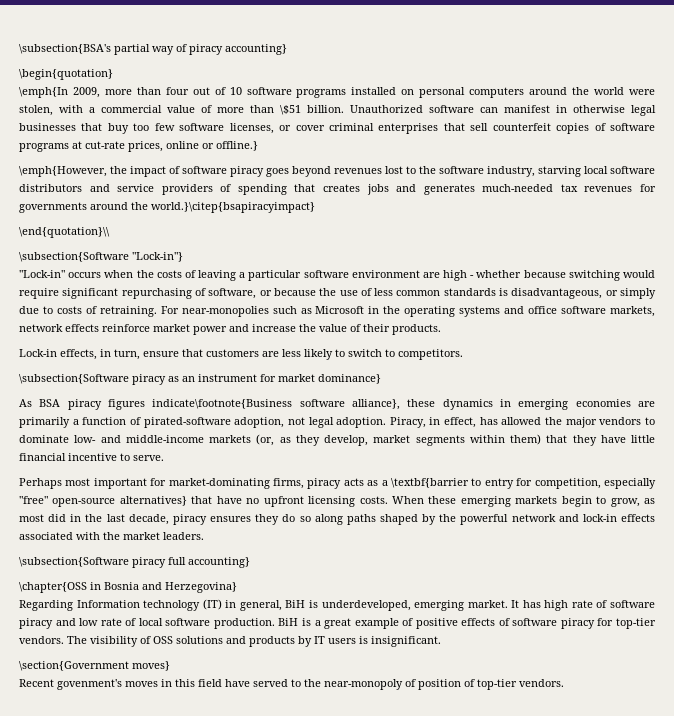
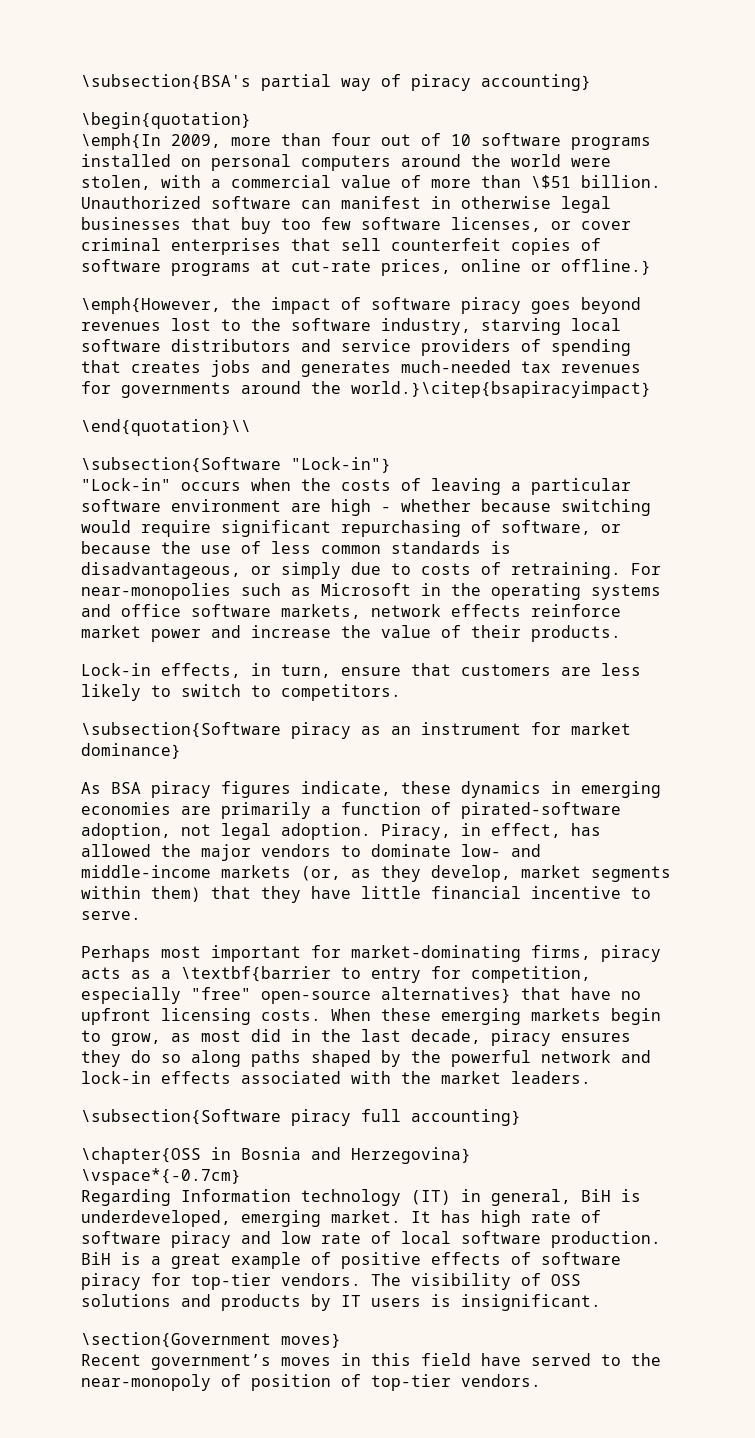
[152,399,400,410] indicate\footnote{Business software alliance}, -> [301,781,391,796] indicate,
(237, 587) none -> [81,1168,241,1185] // \vspace*{-0.7cm}
[57,679,122,690] govenment's -> [151,1354,271,1370] government’s

